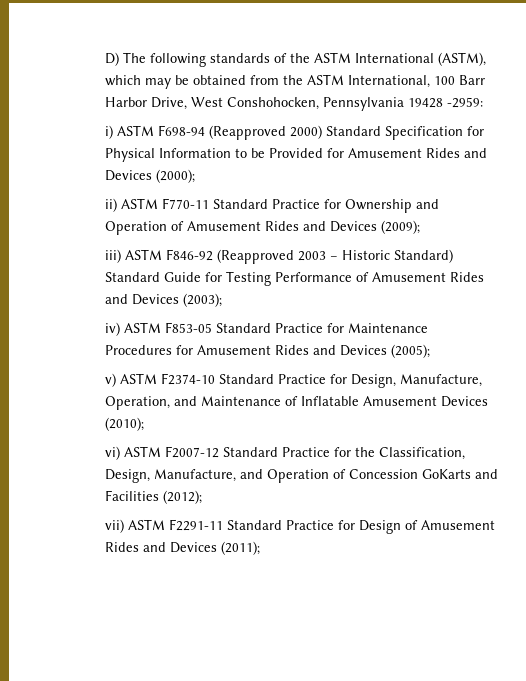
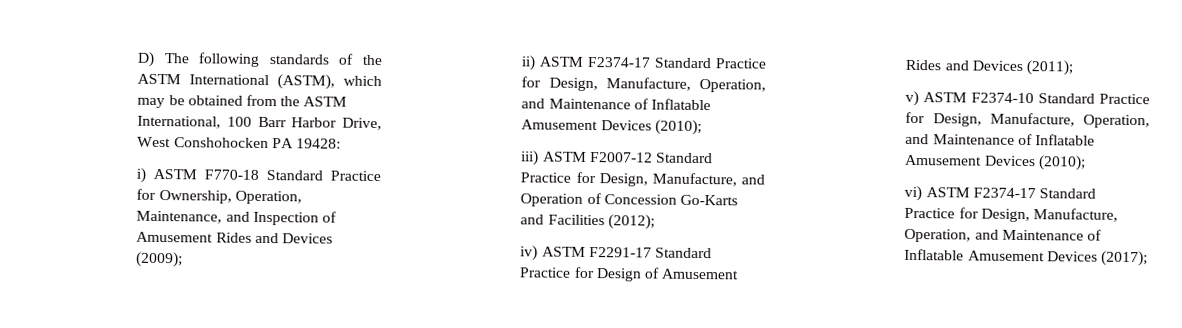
[226,97,483,111] [104,125,484,140] [104,148,487,162] [104,169,195,183] [104,198,439,213] [104,221,167,235] Conshohocken, Pennsylvania 19428 -2959: // i) ASTM F698-94 (Reapproved 2000) Standard Specification for Physical Information to be Provided for Amusement Rides and Devices (2000); // ii) ASTM F770-11 Standard Practice for Ownership and Operation -> [173,137,341,149] [136,167,381,183] [136,188,302,205] [136,210,319,226] Conshohocken PA 19428: // i) ASTM F770-18 Standard Practice for Ownership, Operation, Maintenance, and Inspection
[104,249,453,264] [104,271,484,286] [104,293,222,307] [104,322,428,336] [104,344,430,358] iii) ASTM F846-92 (Reapproved 2003 − Historic Standard) Standard Guide for Testing Performance of Amusement Rides and Devices (2003); // iv) ASTM F853-05 Standard Practice for Maintenance Procedures for Amusement Rides and Devices (2005); -> [521,55,766,71] [521,76,766,93] [521,98,711,111] [521,119,702,136] [520,150,713,166] [520,171,765,187] [520,192,738,207] [520,214,655,230] [520,245,712,261] [519,266,740,282] [905,59,1073,76] ii) ASTM F2374-17 Standard Practice for Design, Manufacture, Operation, and Maintenance of Inflatable Amusement Devices (2010); // iii) ASTM F2007-12 Standard Practice for Design, Manufacture, and Operation of Concession Go-Karts and Facilities (2012); // iv) ASTM F2291-17 Standard Practice for Design of Amusement Rides and Devices (2011);
[164,446,465,460] [104,469,498,483] [104,490,202,504] [104,519,495,534] [104,541,260,555] F2007-12 Standard Practice for the Classification, Design, Manufacture, and Operation of Concession GoKarts and Facilities (2012); // vii) ASTM F2291-11 Standard Practice for Design of Amusement Rides and Devices (2011); -> [972,187,1096,199] [904,207,1118,223] [904,228,1102,243] [904,248,1148,267] F2374-17 Standard Practice for Design, Manufacture, Operation, and Maintenance of Inflatable Amusement Devices (2017);

